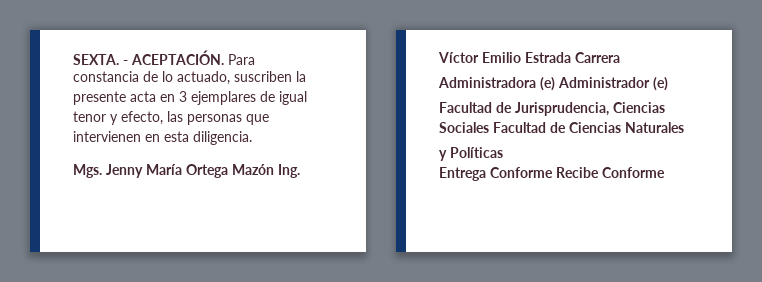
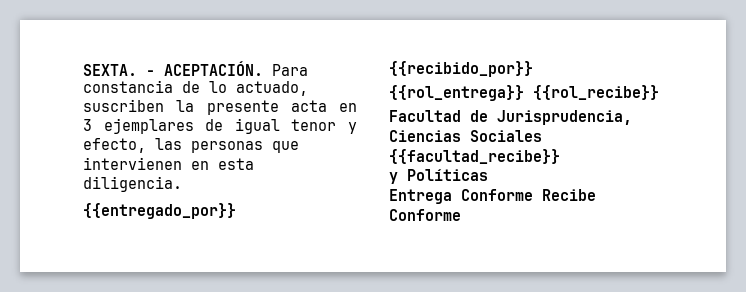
[73,164,300,178] [438,52,620,63] [438,77,668,91] Mgs. Jenny María Ortega Mazón Ing. Víctor Emilio Estrada Carrera // Administradora (e) Administrador (e) -> [83,203,236,219] [389,61,533,77] [389,85,659,101] {{entregado_por}} {{recibido_por}} // {{rol_entrega}} {{rol_recibe}}
[493,122,684,133] Facultad de Ciencias Naturales -> [389,149,560,164] {{facultad_recibe}}

